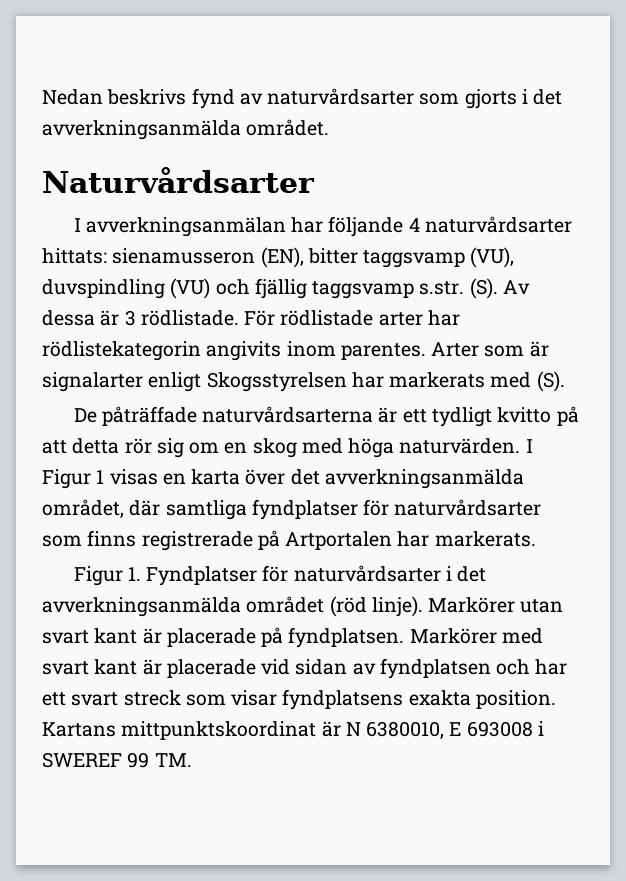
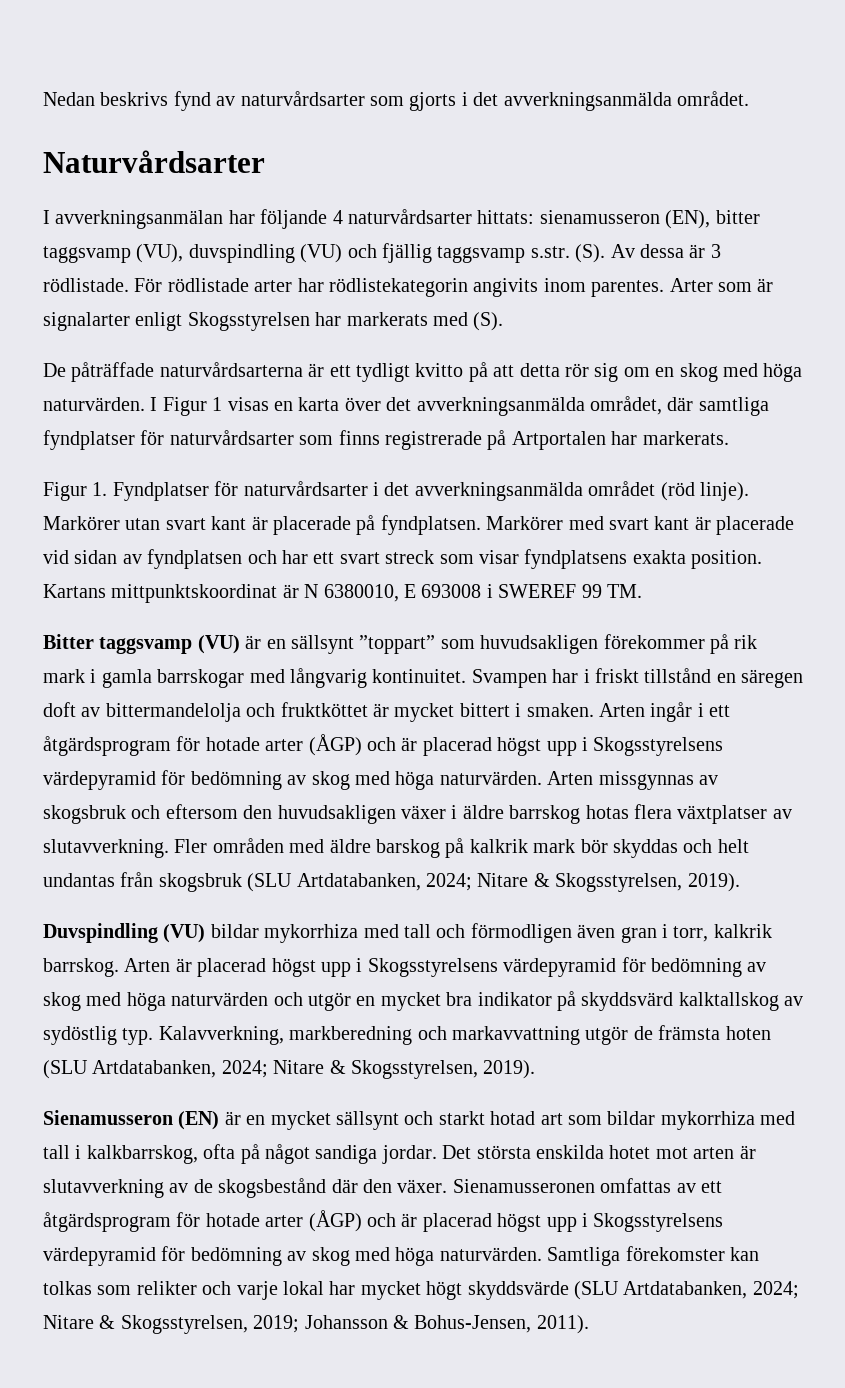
(192, 760) none -> [43,634,758,654] [43,668,804,688] [43,702,731,722] [43,734,724,756] [43,770,718,790] [43,804,792,824] [43,838,749,858] [43,872,740,892] [43,923,772,943] [43,957,767,977] [43,991,804,1011] [43,1025,771,1045] [43,1060,536,1079] [43,1110,796,1130] [43,1144,756,1164] [43,1178,722,1198] [43,1210,724,1232] [43,1246,759,1266] [43,1281,799,1300] [43,1315,589,1334] // Bitter taggsvamp (VU) är en sällsynt ”toppart” som huvudsakligen förekommer på rik mark i gamla barrskogar med långvarig kontinuitet. Svampen har i friskt tillstånd en säregen doft av bittermandelolja och fruktköttet är mycket bittert i smaken. Arten ingår i ett åtgärdsprogram för hotade arter (ÅGP) och är placerad högst upp i Skogsstyrelsens värdepyramid för bedömning av skog med höga naturvärden. Arten missgynnas av skogsbruk och eftersom den huvudsakligen växer i äldre barrskog hotas flera växtplatser av slutavverkning. Fler områden med äldre barskog på kalkrik mark bör skyddas och helt undantas från skogsbruk (SLU Artdatabanken, 2024; Nitare & Skogsstyrelsen, 2019). // Duvspindling (VU) bildar mykorrhiza med tall och förmodligen även gran i torr, kalkrik barrskog. Arten är placerad högst upp i Skogsstyrelsens värdepyramid för bedömning av skog med höga naturvärden och utgör en mycket bra indikator på skyddsvärd kalktallskog av sydöstlig typ. Kalavverkning, markberedning och markavvattning utgör de främsta hoten (SLU Artdatabanken, 2024; Nitare & Skogsstyrelsen, 2019). // Sienamusseron (EN) är en mycket sällsynt och starkt hotad art som bildar mykorrhiza med tall i kalkbarrskog, ofta på något sandiga jordar. Det största enskilda hotet mot arten är slutavverkning av de skogsbestånd där den växer. Sienamusseronen omfattas av ett åtgärdsprogram för hotade arter (ÅGP) och är placerad högst upp i Skogsstyrelsens värdepyramid för bedömning av skog med höga naturvärden. Samtliga förekomster kan tolkas som relikter och varje lokal har mycket högt skyddsvärde (SLU Artdatabanken, 2024; Nitare & Skogsstyrelsen, 2019; Johansson & Bohus-Jensen, 2011).

